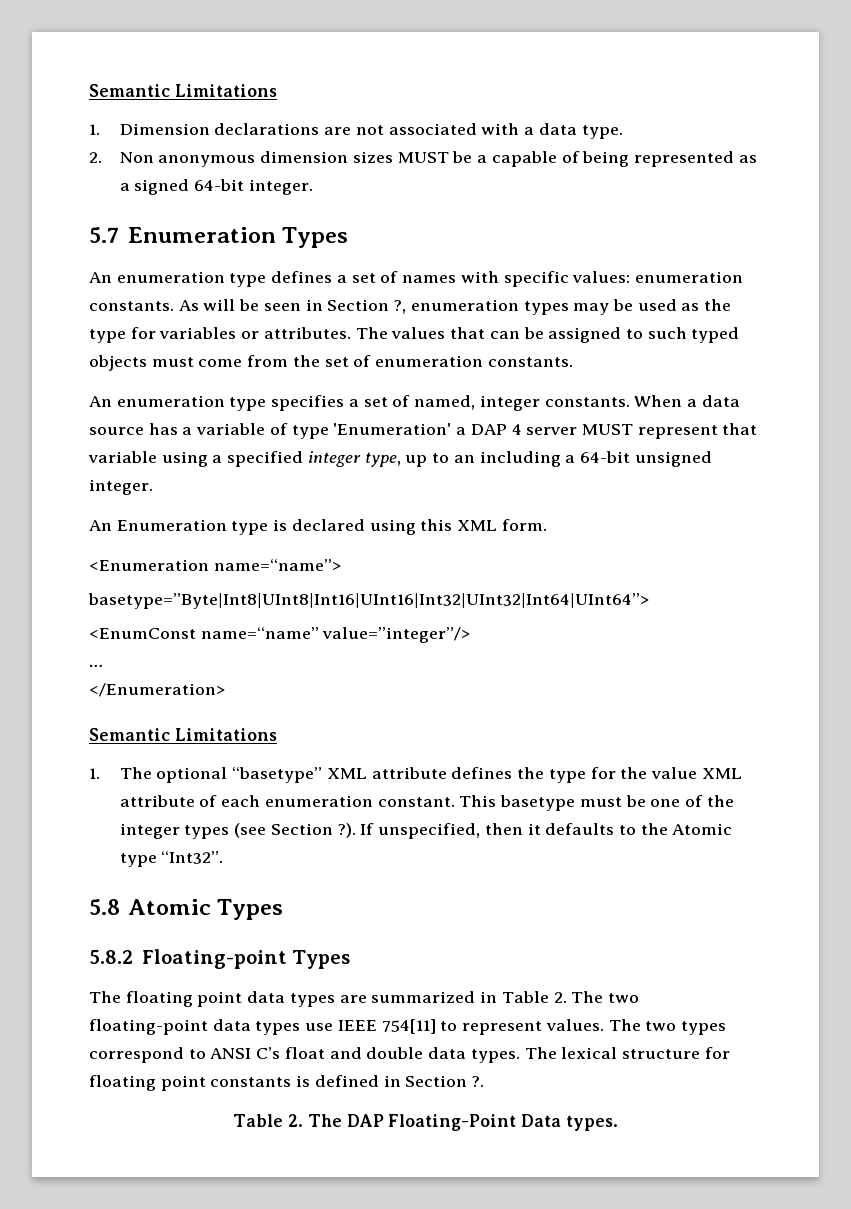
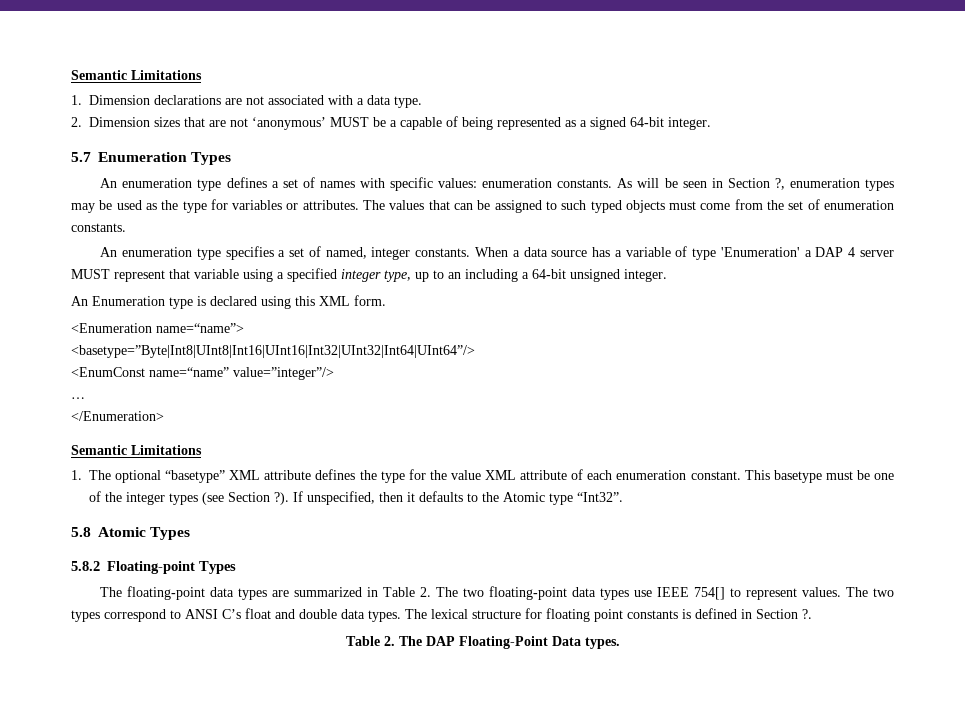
[119,151,393,167] Non anonymous dimension sizes -> [89,117,326,130] Dimension sizes that are not ‘anonymous’
[88,593,649,609] basetype=”Byte|Int8|UInt8|Int16|UInt16|Int32|UInt32|Int64|UInt64”> -> [71,345,475,358] <basetype=”Byte|Int8|UInt8|Int16|UInt16|Int32|UInt32|Int64|UInt64”/>
[125,991,243,1007] floating point -> [127,586,206,600] floating-point
[381,1019,436,1034] 754[11] -> [694,587,726,600] 754[]

